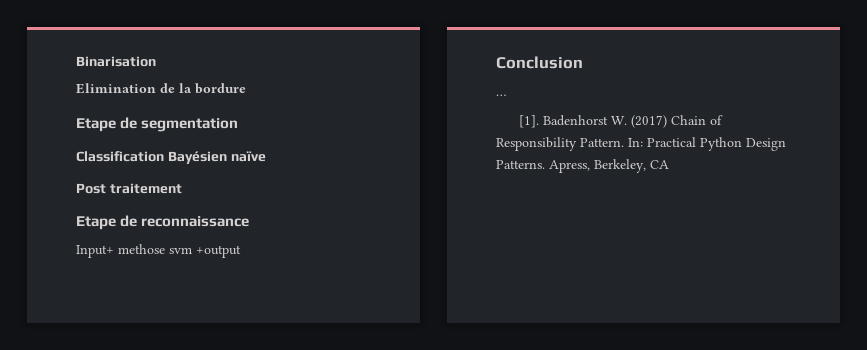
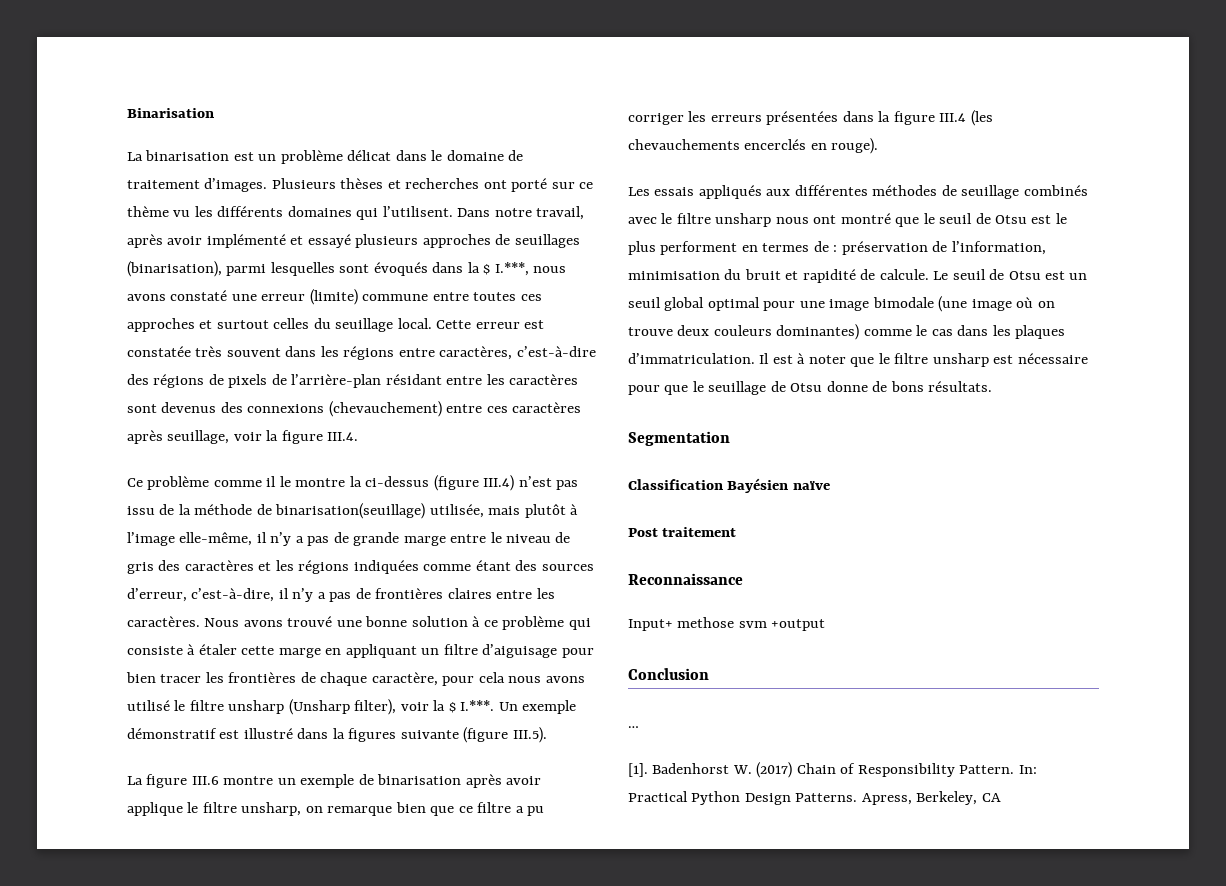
[76,83,246,94] [76,117,239,132] Elimination de la bordure // Etape de segmentation -> [127,150,524,164] [127,178,594,192] [127,206,585,220] [127,234,580,248] [127,261,567,277] [127,289,542,305] [127,318,545,332] [127,346,596,360] [127,374,579,388] [127,401,582,417] [127,430,359,444] [127,475,579,491] [127,503,579,519] [127,532,571,546] [127,560,594,574] [127,588,555,602] [127,616,591,630] [127,644,594,658] [126,672,585,686] [127,699,577,715] [127,727,547,743] [127,774,542,788] [127,802,545,816] [628,110,993,126] [628,138,879,154] [628,185,1088,199] [628,213,1067,227] [628,241,1046,255] [628,269,1088,283] [628,296,1055,312] [628,324,1066,340] [628,353,1088,367] [628,381,993,395] [628,431,730,446] La binarisation est un problème délicat dans le domaine de traitement d’images. Plusieurs thèses et recherches ont porté sur ce thème vu les différents domaines qui l’utilisent. Dans notre travail, après avoir implémenté et essayé plusieurs approches de seuillages (binarisation), parmi lesquelles sont évoqués dans la $ I.***, nous avons constaté une erreur (limite) commune entre toutes ces approches et surtout celles du seuillage local. Cette erreur est constatée très souvent dans les régions entre caractères, c’est-à-dire des régions de pixels de l’arrière-plan résidant entre les caractères sont devenus des connexions (chevauchement) entre ces caractères après seuillage, voir la figure III.4. // Ce problème comme il le montre la ci-dessus (figure III.4) n’est pas issu de la méthode de binarisation(seuillage) utilisée, mais plutôt à l’image elle-même, il n’y a pas de grande marge entre le niveau de gris des caractères et les régions indiquées comme étant des sources d’erreur, c’est-à-dire, il n’y a pas de frontières claires entre les caractères. Nous avons trouvé une bonne solution à ce problème qui consiste à étaler cette marge en appliquant un filtre d’aiguisage pour bien tracer les frontières de chaque caractère, pour cela nous avons utilisé le filtre unsharp (Unsharp filter), voir la $ I.***. Un exemple démonstratif est illustré dans la figures suivante (figure III.5). // La figure III.6 montre un exemple de binarisation après avoir applique le filtre unsharp, on remarque bien que ce filtre a pu corriger les erreurs présentées dans la figure III.4 (les chevauchements encerclés en rouge). // Les essais appliqués aux différentes méthodes de seuillage combinés avec le filtre unsharp nous ont montré que le seuil de Otsu est le plus performent en termes de : préservation de l’information, minimisation du bruit et rapidité de calcule. Le seuil de Otsu est un seuil global optimal pour une image bimodale (une image où on trouve deux couleurs dominantes) comme le cas dans les plaques d’immatriculation. Il est à noter que le filtre unsharp est nécessaire pour que le seuillage de Otsu donne de bons résultats. // Segmentation
[76,215,250,230] Etape de reconnaissance -> [628,573,743,585] Reconnaissance

